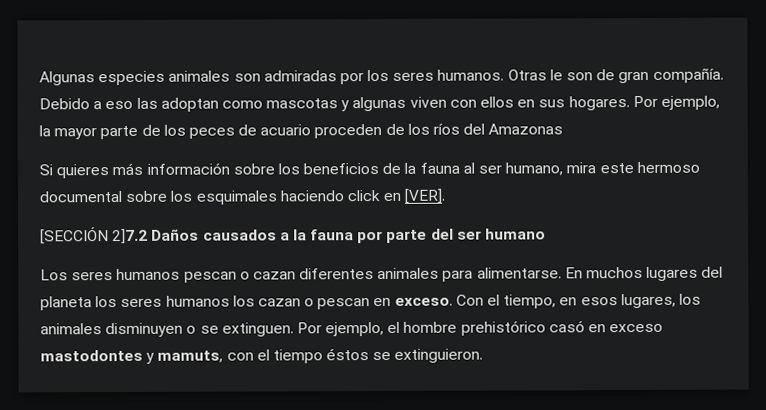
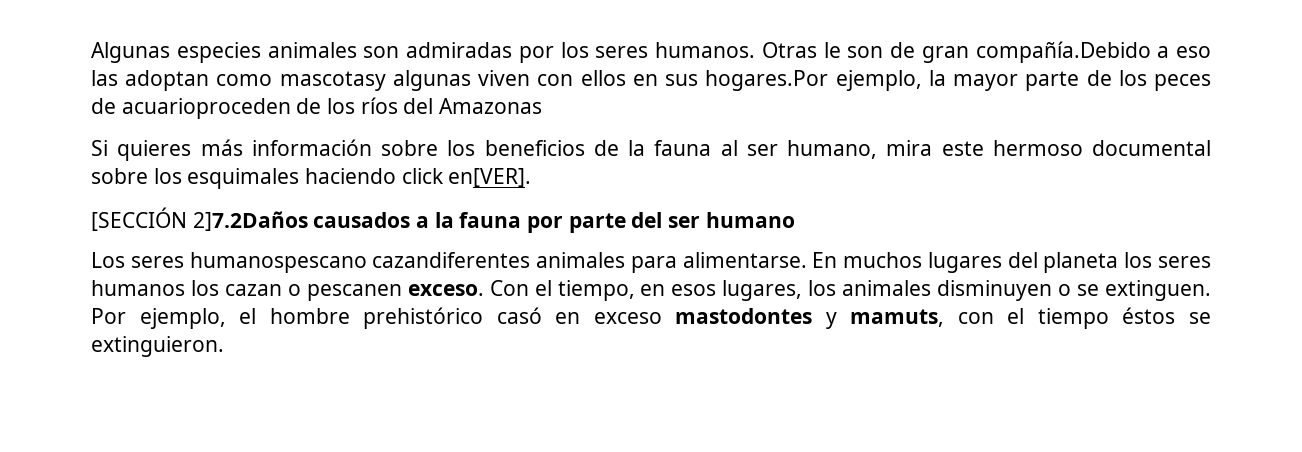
[652,67,724,83] [39,98,90,110] compañía. Debido -> [975,41,1151,63] compañía.Debido
[266,98,351,112] mascotas y -> [279,71,386,91] mascotasy
[568,95,658,111] hogares. Por -> [705,70,829,91] hogares.Por
[260,124,383,139] acuario proceden -> [121,98,291,119] acuarioproceden
[383,188,446,204] en [VER]. -> [448,168,532,187] en[VER].
[112,228,200,245] 2]7.2 Daños -> [192,211,308,231] 2]7.2Daños
[116,268,375,283] humanos pescan o cazan diferentes -> [189,252,531,273] humanospescano cazandiferentes
[317,297,392,310] pescan en -> [306,284,402,301] pescanen

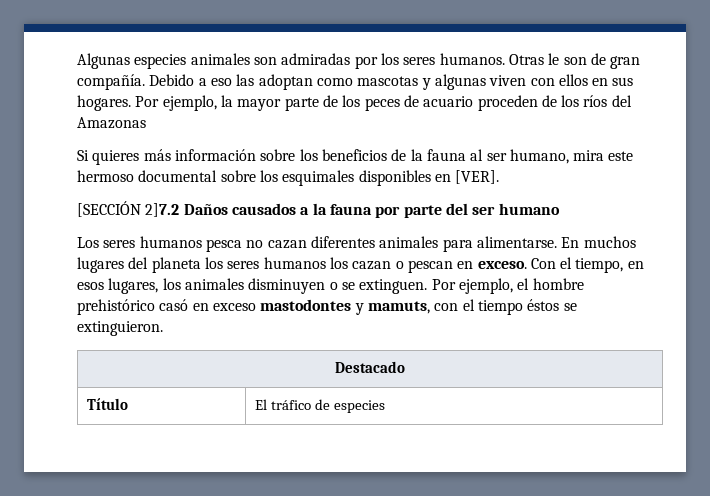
[975,41,1151,63] compañía.Debido -> [77,74,195,90] compañía. Debido
[279,71,386,91] mascotasy -> [357,76,431,90] mascotas y
[705,70,829,91] hogares.Por -> [77,95,160,111] hogares. Por
[121,98,291,119] acuarioproceden -> [423,95,538,111] acuario proceden
[305,168,532,187] haciendo click en[VER]. -> [358,170,500,186] disponibles en [VER].
[192,211,308,231] 2]7.2Daños -> [145,203,228,217] 2]7.2 Daños
[189,252,531,273] humanospescano cazandiferentes -> [139,236,375,252] humanos pesca no cazan diferentes
[306,284,402,301] pescanen -> [407,260,474,273] pescan en
(224, 346) none -> [335,361,405,373] [87,398,129,410] [255,399,386,413] // Destacado // Título | El tráfico de especies

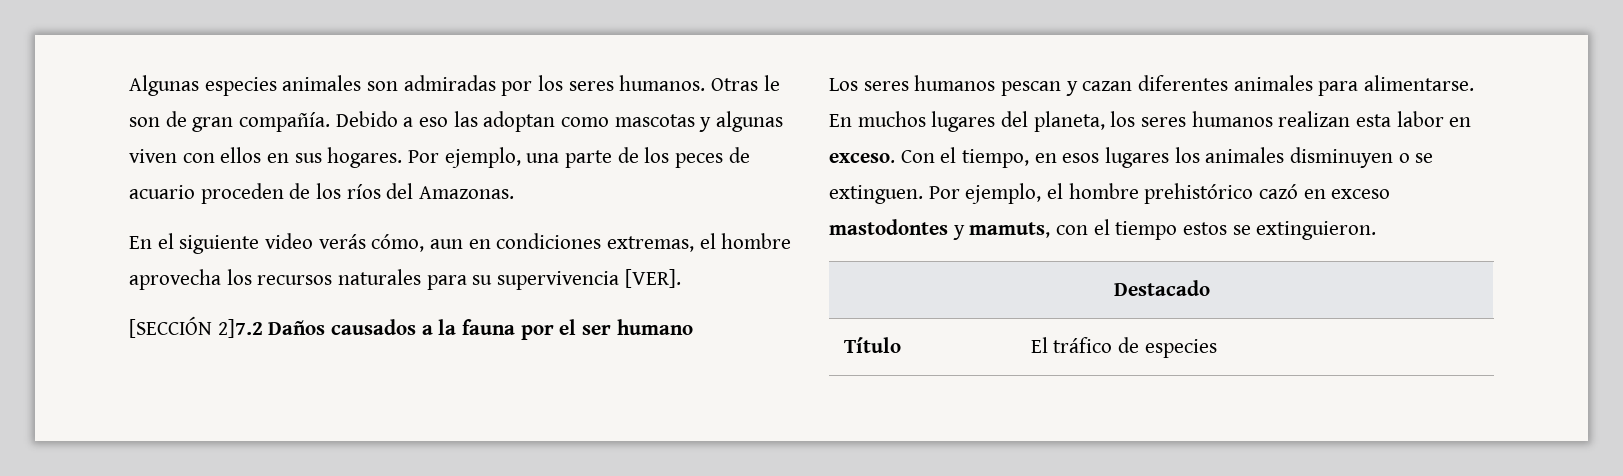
[220,95,282,111] la mayor -> [526,153,560,163] una
[77,117,146,129] [77,149,634,165] [77,170,451,186] Amazonas // Si quieres más información sobre los beneficios de la fauna al ser humano, mira este hermoso documental sobre los esquimales disponibles en -> [419,186,515,199] [129,233,792,254] [129,269,620,290] Amazonas. // En el siguiente video verás cómo, aun en condiciones extremas, el hombre aprovecha los recursos naturales para su supervivencia
[403,203,468,218] parte del -> [559,319,577,335] el
[205,239,264,252] pesca no -> [1001,81,1078,96] pescan y
[151,257,201,273] planeta -> [1033,111,1105,132] planeta,
[329,257,453,273] los cazan o pescan -> [1278,111,1444,127] realizan esta labor
[108,278,159,294] lugares, -> [1105,147,1170,168] lugares
[159,299,189,311] casó -> [1259,184,1299,199] cazó
[527,299,560,311] éstos -> [1183,222,1228,235] estos

